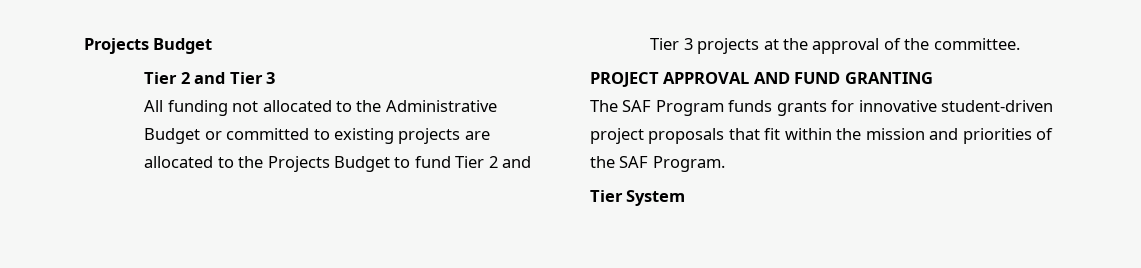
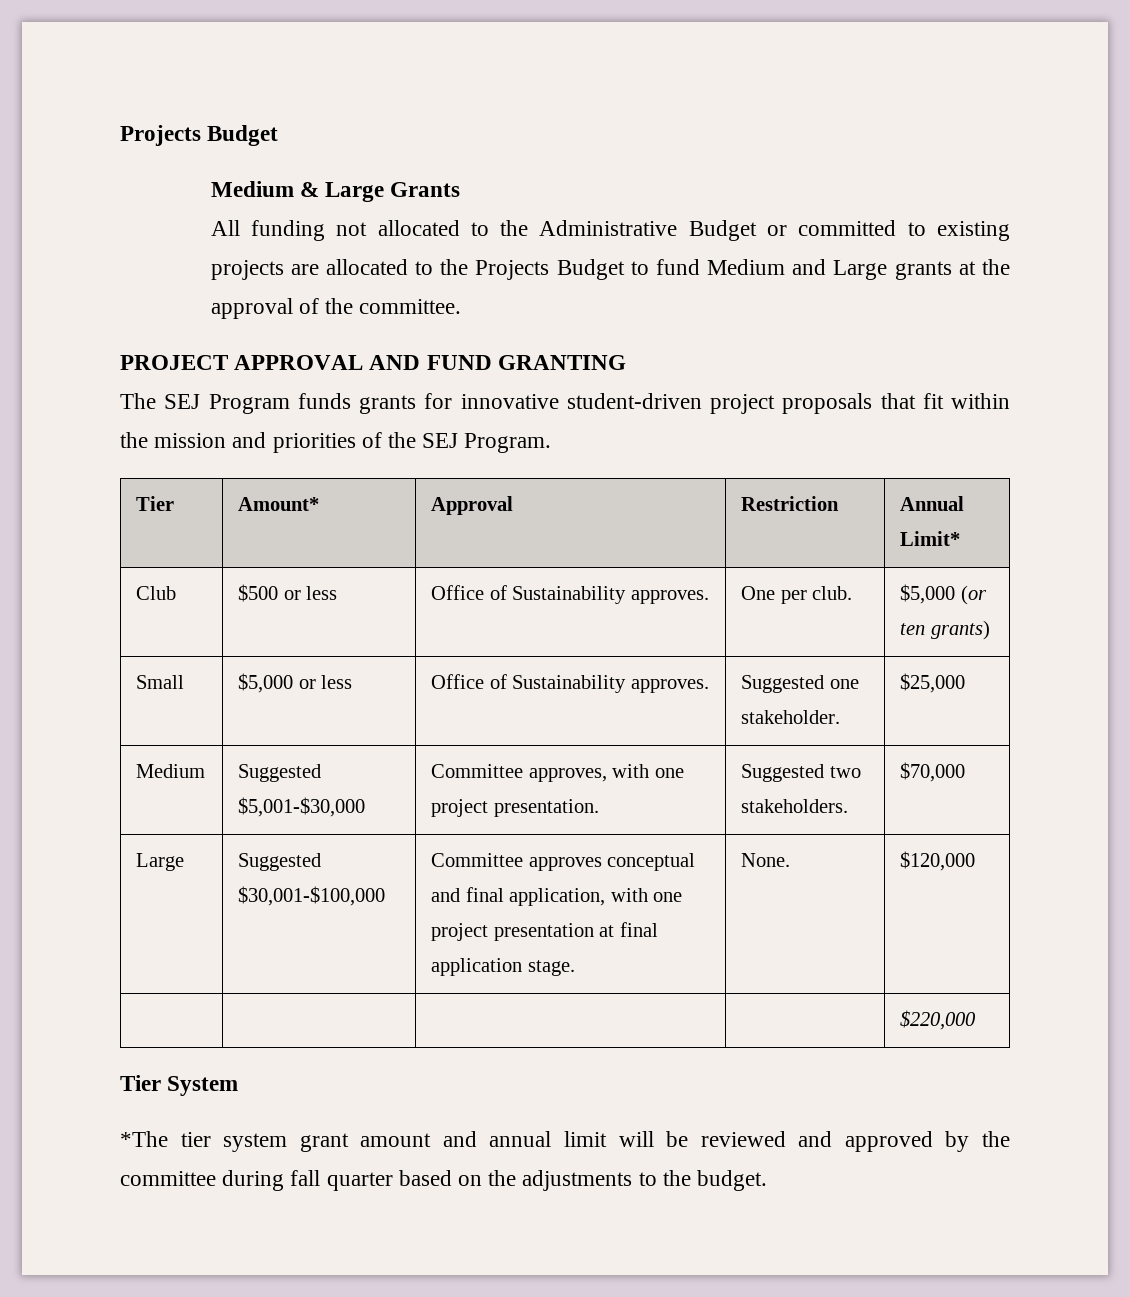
[144,72,276,84] Tier 2 and Tier 3 -> [210,181,461,202] Medium & Large Grants
[455,156,532,168] [650,38,760,54] Tier 2 and Tier 3 projects -> [707,259,952,280] Medium and Large grants
[622,100,652,112] SAF -> [164,394,201,409] SEJ
[619,156,649,168] SAF -> [422,433,459,448] SEJ
[590,190,686,206] // Tier System -> [136,496,175,511] [238,497,320,511] [431,496,514,515] [741,496,840,511] [900,496,965,511] [900,531,961,546] [136,586,177,600] [238,584,338,602] [431,585,709,604] [741,586,853,604] [900,584,987,605] [900,620,990,640] [136,675,185,689] [238,673,353,693] [431,674,709,693] [741,675,859,693] [741,710,841,724] [900,673,966,693] [136,764,206,778] [238,764,322,782] [238,797,366,817] [431,764,684,782] [431,799,599,817] [741,764,861,782] [741,799,849,813] [900,762,966,782] [136,853,185,871] [238,853,322,871] [238,886,386,906] [431,853,696,871] [431,887,683,906] [431,922,658,941] [431,958,575,976] [741,853,791,867] [900,851,976,871] [900,1010,976,1030] [120,1075,239,1096] [120,1131,1010,1152] [120,1170,768,1191] // Tier | Amount* | Approval | Restriction | Annual Limit* // Club | $500 or less | Office of Sustainability approves. | One per club. | $5,000 (or ten grants) // Small | $5,000 or less | Office of Sustainability approves. | Suggested one stakeholder. | $25,000 // Medium | Suggested $5,001-$30,000 | Committee approves, with one project presentation. | Suggested two stakeholders. | $70,000 // Large | Suggested $30,001-$100,000 | Committee approves conceptual and final application, with one project presentation at final application stage. | None. | $120,000 // | | | | $220,000 // Tier System // *The tier system grant amount and annual limit will be reviewed and approved by the committee during fall quarter based on the adjustments to the budget.

